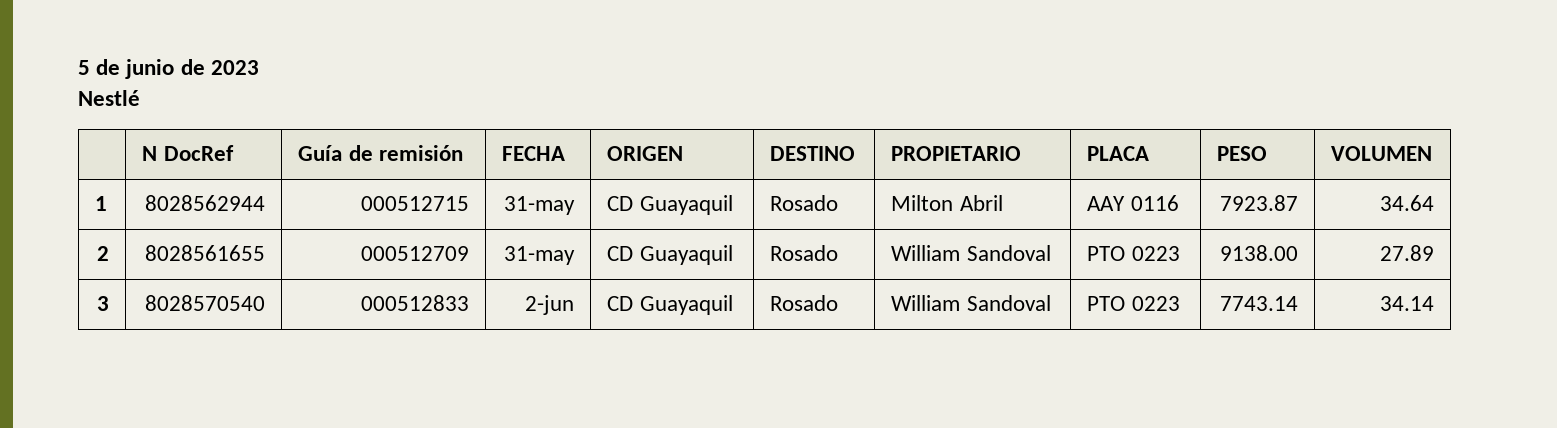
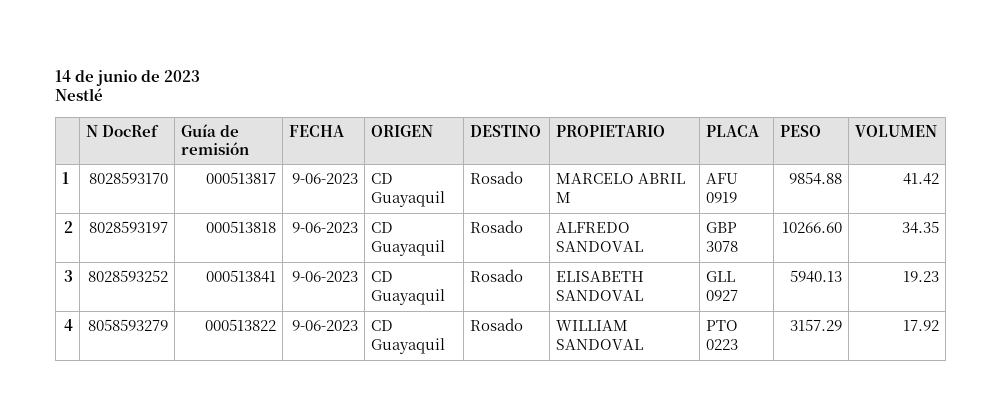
[78,60,90,75] 5 -> [55,70,71,82] 14
[144,195,265,211] [360,196,469,211] [503,196,575,215] [607,195,733,215] [770,195,839,211] [891,195,1003,211] [1087,195,1179,211] [1219,195,1298,211] [1379,195,1434,211] [96,246,109,261] [144,245,265,261] [360,246,469,261] [503,246,575,265] [607,245,733,265] [770,245,839,261] [891,245,1051,261] [1087,246,1180,261] [1219,245,1298,261] [1379,245,1434,261] [96,296,109,311] [144,295,265,311] [360,295,469,311] [524,295,574,315] [607,295,733,315] [770,295,839,311] [891,295,1051,311] [1087,296,1180,311] [1219,296,1298,311] [1379,296,1434,311] 8028562944 | 000512715 | 31-may | CD Guayaquil | Rosado | Milton Abril | AAY 0116 | 7923.87 | 34.64 // 2 | 8028561655 | 000512709 | 31-may | CD Guayaquil | Rosado | William Sandoval | PTO 0223 | 9138.00 | 27.89 // 3 | 8028570540 | 000512833 | 2-jun | CD Guayaquil | Rosado | William Sandoval | PTO 0223 | 7743.14 | 34.14 -> [88,172,168,184] [205,172,276,184] [291,173,358,184] [371,173,394,184] [371,191,446,207] [470,171,524,184] [556,173,686,184] [556,192,572,203] [706,173,739,184] [706,192,738,203] [788,172,842,185] [902,173,939,185] [63,221,73,233] [88,221,168,233] [205,221,276,233] [291,222,358,233] [371,222,394,233] [371,240,446,256] [470,220,524,233] [556,222,631,233] [556,241,644,252] [706,222,738,233] [706,241,739,252] [781,222,842,233] [901,221,939,234] [63,270,73,282] [87,270,168,282] [205,270,276,283] [291,271,358,282] [371,271,394,282] [371,289,446,305] [470,269,524,282] [556,271,645,282] [556,290,644,301] [706,271,736,282] [706,290,739,301] [789,270,842,283] [902,271,939,282] [63,319,73,331] [87,319,168,331] [204,319,276,331] [291,320,358,331] [371,320,394,331] [371,338,446,354] [470,318,524,331] [556,320,629,331] [556,339,644,350] [706,320,739,331] [706,339,739,350] [789,319,842,331] [902,320,939,331] 8028593170 | 000513817 | 9-06-2023 | CD Guayaquil | Rosado | MARCELO ABRIL M | AFU 0919 | 9854.88 | 41.42 // 2 | 8028593197 | 000513818 | 9-06-2023 | CD Guayaquil | Rosado | ALFREDO SANDOVAL | GBP 3078 | 10266.60 | 34.35 // 3 | 8028593252 | 000513841 | 9-06-2023 | CD Guayaquil | Rosado | ELISABETH SANDOVAL | GLL 0927 | 5940.13 | 19.23 // 4 | 8058593279 | 000513822 | 9-06-2023 | CD Guayaquil | Rosado | WILLIAM SANDOVAL | PTO 0223 | 3157.29 | 17.92

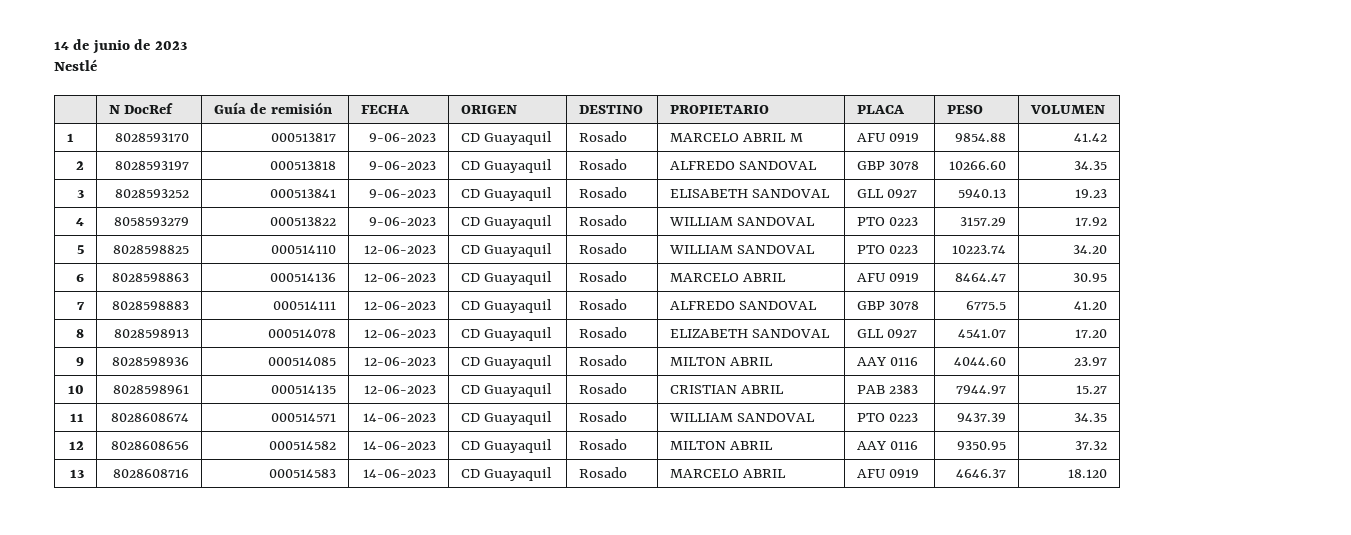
(939, 325) none -> [77,245,85,254] [113,245,190,254] [271,245,337,254] [364,245,437,254] [460,243,553,257] [578,243,627,254] [668,245,816,254] [856,245,919,254] [952,245,1007,254] [1073,245,1108,254] [76,274,85,282] [112,273,190,282] [270,273,337,282] [364,273,437,282] [460,271,553,285] [578,271,627,282] [669,273,787,282] [856,273,920,282] [955,273,1007,282] [1073,273,1108,282] [77,302,86,310] [112,301,190,310] [273,301,337,310] [364,301,437,310] [460,299,553,313] [578,299,627,310] [669,301,818,310] [856,301,920,310] [966,301,1007,310] [1074,301,1108,310] [76,329,85,338] [114,329,190,338] [268,329,337,338] [364,329,437,338] [460,327,553,341] [578,327,627,338] [669,329,831,338] [856,329,918,338] [958,329,1007,338] [1075,329,1108,338] [76,357,85,366] [112,357,190,366] [268,357,337,366] [364,357,437,366] [460,355,553,369] [578,355,627,366] [669,357,774,366] [856,357,919,366] [954,357,1007,366] [1074,357,1108,366] [68,385,85,394] [113,385,190,394] [271,385,337,394] [364,385,437,394] [460,383,553,397] [578,383,627,394] [669,385,785,394] [856,385,919,394] [956,385,1007,394] [1076,385,1108,394] [70,413,85,422] [111,413,190,422] [271,413,337,422] [363,413,437,422] [460,411,553,425] [578,411,627,422] [668,413,816,422] [856,413,919,422] [957,413,1007,422] [1074,413,1108,422] [69,441,85,450] [111,441,190,450] [269,441,337,450] [363,441,437,450] [460,439,553,453] [578,439,627,450] [669,441,774,450] [856,441,919,450] [957,441,1007,450] [1075,441,1108,450] [70,469,85,478] [113,469,190,478] [269,469,337,478] [363,469,437,478] [460,467,553,481] [578,467,627,478] [669,469,787,478] [856,469,920,478] [956,469,1007,478] [1068,469,1108,478] // 5 | 8028598825 | 000514110 | 12-06-2023 | CD Guayaquil | Rosado | WILLIAM SANDOVAL | PTO 0223 | 10223.74 | 34.20 // 6 | 8028598863 | 000514136 | 12-06-2023 | CD Guayaquil | Rosado | MARCELO ABRIL | AFU 0919 | 8464.47 | 30.95 // 7 | 8028598883 | 000514111 | 12-06-2023 | CD Guayaquil | Rosado | ALFREDO SANDOVAL | GBP 3078 | 6775.5 | 41.20 // 8 | 8028598913 | 000514078 | 12-06-2023 | CD Guayaquil | Rosado | ELIZABETH SANDOVAL | GLL 0927 | 4541.07 | 17.20 // 9 | 8028598936 | 000514085 | 12-06-2023 | CD Guayaquil | Rosado | MILTON ABRIL | AAY 0116 | 4044.60 | 23.97 // 10 | 8028598961 | 000514135 | 12-06-2023 | CD Guayaquil | Rosado | CRISTIAN ABRIL | PAB 2383 | 7944.97 | 15.27 // 11 | 8028608674 | 000514571 | 14-06-2023 | CD Guayaquil | Rosado | WILLIAM SANDOVAL | PTO 0223 | 9437.39 | 34.35 // 12 | 8028608656 | 000514582 | 14-06-2023 | CD Guayaquil | Rosado | MILTON ABRIL | AAY 0116 | 9350.95 | 37.32 // 13 | 8028608716 | 000514583 | 14-06-2023 | CD Guayaquil | Rosado | MARCELO ABRIL | AFU 0919 | 4646.37 | 18.120

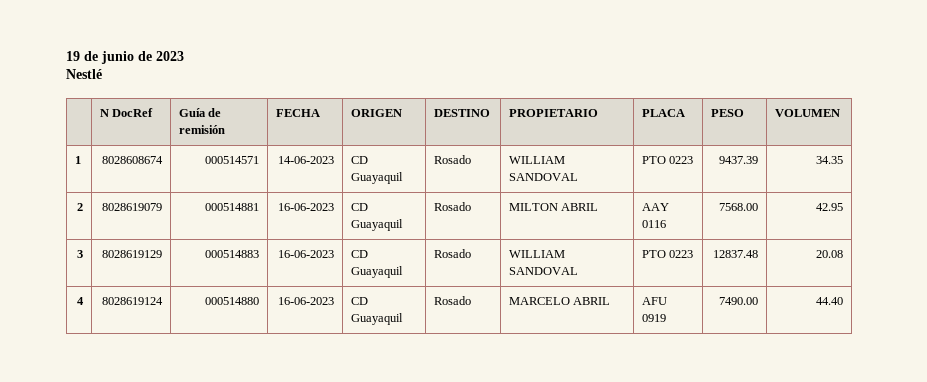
[54,41,69,50] 14 -> [66,51,80,61] 19
[115,133,190,142] [271,133,337,142] [369,133,437,142] [460,131,553,145] [578,131,627,142] [669,133,803,142] [856,133,920,142] [955,133,1007,142] [1074,133,1108,142] [76,161,85,170] [115,161,190,170] [270,161,337,170] [369,161,437,170] [460,159,553,173] [578,159,627,170] [669,161,818,170] [856,161,920,170] [949,161,1007,170] [1074,161,1108,170] [77,190,85,198] [115,189,190,198] [270,189,337,198] [369,189,437,198] [460,187,553,201] [578,187,627,198] [669,189,831,198] [856,189,918,198] [958,189,1007,198] [1075,189,1108,198] [76,218,85,226] [114,217,190,226] [270,217,337,226] [369,217,437,226] [460,215,553,229] [578,215,627,226] [668,217,816,226] [856,217,919,226] [960,217,1007,226] [1075,217,1108,226] [77,245,85,254] [113,245,190,254] [271,245,337,254] [364,245,437,254] [460,243,553,257] [578,243,627,254] [668,245,816,254] [856,245,919,254] [952,245,1007,254] [1073,245,1108,254] [76,274,85,282] [112,273,190,282] [270,273,337,282] [364,273,437,282] [460,271,553,285] [578,271,627,282] [669,273,787,282] [856,273,920,282] [955,273,1007,282] [1073,273,1108,282] [77,302,86,310] [112,301,190,310] [273,301,337,310] [364,301,437,310] [460,299,553,313] [578,299,627,310] [669,301,818,310] [856,301,920,310] [966,301,1007,310] [1074,301,1108,310] [76,329,85,338] [114,329,190,338] [268,329,337,338] [364,329,437,338] [460,327,553,341] [578,327,627,338] [669,329,831,338] [856,329,918,338] [958,329,1007,338] [1075,329,1108,338] [76,357,85,366] [112,357,190,366] [268,357,337,366] [364,357,437,366] [460,355,553,369] [578,355,627,366] [669,357,774,366] [856,357,919,366] [954,357,1007,366] [1074,357,1108,366] [68,385,85,394] [113,385,190,394] [271,385,337,394] [364,385,437,394] [460,383,553,397] [578,383,627,394] [669,385,785,394] [856,385,919,394] [956,385,1007,394] [1076,385,1108,394] [70,413,85,422] | 8028593170 | 000513817 | 9-06-2023 | CD Guayaquil | Rosado | MARCELO ABRIL M | AFU 0919 | 9854.88 | 41.42 // 2 | 8028593197 | 000513818 | 9-06-2023 | CD Guayaquil | Rosado | ALFREDO SANDOVAL | GBP 3078 | 10266.60 | 34.35 // 3 | 8028593252 | 000513841 | 9-06-2023 | CD Guayaquil | Rosado | ELISABETH SANDOVAL | GLL 0927 | 5940.13 | 19.23 // 4 | 8058593279 | 000513822 | 9-06-2023 | CD Guayaquil | Rosado | WILLIAM SANDOVAL | PTO 0223 | 3157.29 | 17.92 // 5 | 8028598825 | 000514110 | 12-06-2023 | CD Guayaquil | Rosado | WILLIAM SANDOVAL | PTO 0223 | 10223.74 | 34.20 // 6 | 8028598863 | 000514136 | 12-06-2023 | CD Guayaquil | Rosado | MARCELO ABRIL | AFU 0919 | 8464.47 | 30.95 // 7 | 8028598883 | 000514111 | 12-06-2023 | CD Guayaquil | Rosado | ALFREDO SANDOVAL | GBP 3078 | 6775.5 | 41.20 // 8 | 8028598913 | 000514078 | 12-06-2023 | CD Guayaquil | Rosado | ELIZABETH SANDOVAL | GLL 0927 | 4541.07 | 17.20 // 9 | 8028598936 | 000514085 | 12-06-2023 | CD Guayaquil | Rosado | MILTON ABRIL | AAY 0116 | 4044.60 | 23.97 // 10 | 8028598961 | 000514135 | 12-06-2023 | CD Guayaquil | Rosado | CRISTIAN ABRIL | PAB 2383 | 7944.97 | 15.27 // 11 -> (82, 160) none
[69,441,85,450] [111,441,190,450] [269,441,337,450] [363,441,437,450] [460,439,553,453] [578,439,627,450] [669,441,774,450] [856,441,919,450] [957,441,1007,450] [1075,441,1108,450] [70,469,85,478] [113,469,190,478] [269,469,337,478] [363,469,437,478] [460,467,553,481] [578,467,627,478] [669,469,787,478] [856,469,920,478] [956,469,1007,478] [1068,469,1108,478] 12 | 8028608656 | 000514582 | 14-06-2023 | CD Guayaquil | Rosado | MILTON ABRIL | AAY 0116 | 9350.95 | 37.32 // 13 | 8028608716 | 000514583 | 14-06-2023 | CD Guayaquil | Rosado | MARCELO ABRIL | AFU 0919 | 4646.37 | 18.120 -> [76,203,83,211] [101,203,162,211] [204,203,259,211] [277,203,334,211] [351,203,369,211] [351,219,404,231] [434,202,472,211] [509,203,599,211] [642,203,670,211] [642,220,667,228] [718,203,758,211] [815,203,843,211] [76,250,83,258] [101,250,162,258] [204,250,259,258] [277,250,334,258] [351,250,369,258] [351,266,404,278] [434,249,472,258] [509,250,566,258] [509,267,579,275] [642,250,694,258] [712,250,758,258] [815,250,843,258] [76,297,84,305] [101,297,163,305] [204,297,259,305] [277,297,334,305] [351,297,369,305] [351,313,404,325] [434,296,472,305] [509,297,611,305] [642,297,668,305] [642,314,667,322] [718,297,758,305] [815,297,843,305] 2 | 8028619079 | 000514881 | 16-06-2023 | CD Guayaquil | Rosado | MILTON ABRIL | AAY 0116 | 7568.00 | 42.95 // 3 | 8028619129 | 000514883 | 16-06-2023 | CD Guayaquil | Rosado | WILLIAM SANDOVAL | PTO 0223 | 12837.48 | 20.08 // 4 | 8028619124 | 000514880 | 16-06-2023 | CD Guayaquil | Rosado | MARCELO ABRIL | AFU 0919 | 7490.00 | 44.40

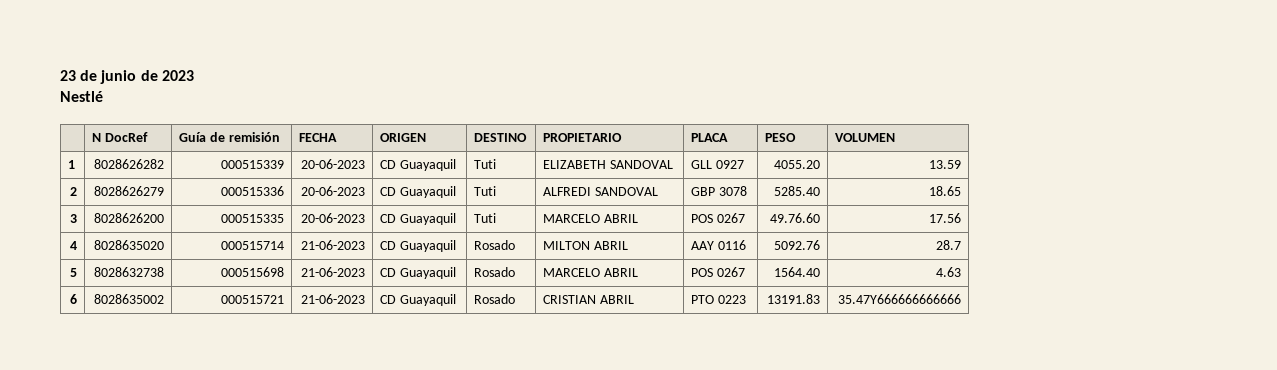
[66,51,80,61] 19 -> [60,70,76,81] 23
[101,156,163,164] [204,156,259,164] [277,156,334,164] [351,156,369,164] [351,172,404,184] [434,155,472,164] [509,156,566,164] [509,173,579,181] [642,156,694,164] [718,156,758,164] [815,156,843,164] [76,203,83,211] [101,203,162,211] [204,203,259,211] [277,203,334,211] 8028608674 | 000514571 | 14-06-2023 | CD Guayaquil | Rosado | WILLIAM SANDOVAL | PTO 0223 | 9437.39 | 34.35 // 2 | 8028619079 | 000514881 | 16-06-2023 -> [93,159,164,169] [220,160,284,169] [300,159,365,169] [380,159,456,171] [474,159,497,169] [543,160,673,169] [691,160,744,169] [773,160,820,169] [928,160,961,169] [69,187,77,196] [93,186,164,196] [220,186,284,196] [300,186,365,196] [380,186,456,198] [474,186,497,196] [543,187,658,196] [691,186,747,196] [773,186,820,196] [928,186,961,196] [69,214,77,223] [93,213,164,223] [220,214,284,223] [300,213,365,223] [380,213,456,225] [474,213,497,223] [543,214,638,223] [691,213,745,223] [769,213,820,223] [928,213,961,223] [69,241,77,250] [93,240,164,250] [220,241,284,250] [300,240,365,250] 8028626282 | 000515339 | 20-06-2023 | CD Guayaquil | Tuti | ELIZABETH SANDOVAL | GLL 0927 | 4055.20 | 13.59 // 2 | 8028626279 | 000515336 | 20-06-2023 | CD Guayaquil | Tuti | ALFREDI SANDOVAL | GBP 3078 | 5285.40 | 18.65 // 3 | 8028626200 | 000515335 | 20-06-2023 | CD Guayaquil | Tuti | MARCELO ABRIL | POS 0267 | 49.76.60 | 17.56 // 4 | 8028635020 | 000515714 | 21-06-2023
[718,203,758,211] [815,203,843,211] [76,250,83,258] [101,250,162,258] [204,250,259,258] [277,250,334,258] [351,250,369,258] [351,266,404,278] [434,249,472,258] [509,250,566,258] [509,267,579,275] [642,250,694,258] [712,250,758,258] [815,250,843,258] [76,297,84,305] [101,297,163,305] [204,297,259,305] [277,297,334,305] 7568.00 | 42.95 // 3 | 8028619129 | 000514883 | 16-06-2023 | CD Guayaquil | Rosado | WILLIAM SANDOVAL | PTO 0223 | 12837.48 | 20.08 // 4 | 8028619124 | 000514880 | 16-06-2023 -> [773,240,820,250] [935,240,961,250] [69,268,77,277] [93,267,164,277] [220,267,284,277] [300,267,365,277] 5092.76 | 28.7 // 5 | 8028632738 | 000515698 | 21-06-2023
[642,297,668,305] [642,314,667,322] [718,297,758,305] [815,297,843,305] AFU 0919 | 7490.00 | 44.40 -> [691,267,745,277] [773,267,820,277] [935,267,961,277] [69,294,77,304] [93,294,164,304] [220,295,284,304] [300,294,365,304] [380,294,456,306] [474,294,516,304] [543,295,634,304] [691,295,746,304] [766,294,820,304] [837,294,961,304] POS 0267 | 1564.40 | 4.63 // 6 | 8028635002 | 000515721 | 21-06-2023 | CD Guayaquil | Rosado | CRISTIAN ABRIL | PTO 0223 | 13191.83 | 35.47Y666666666666

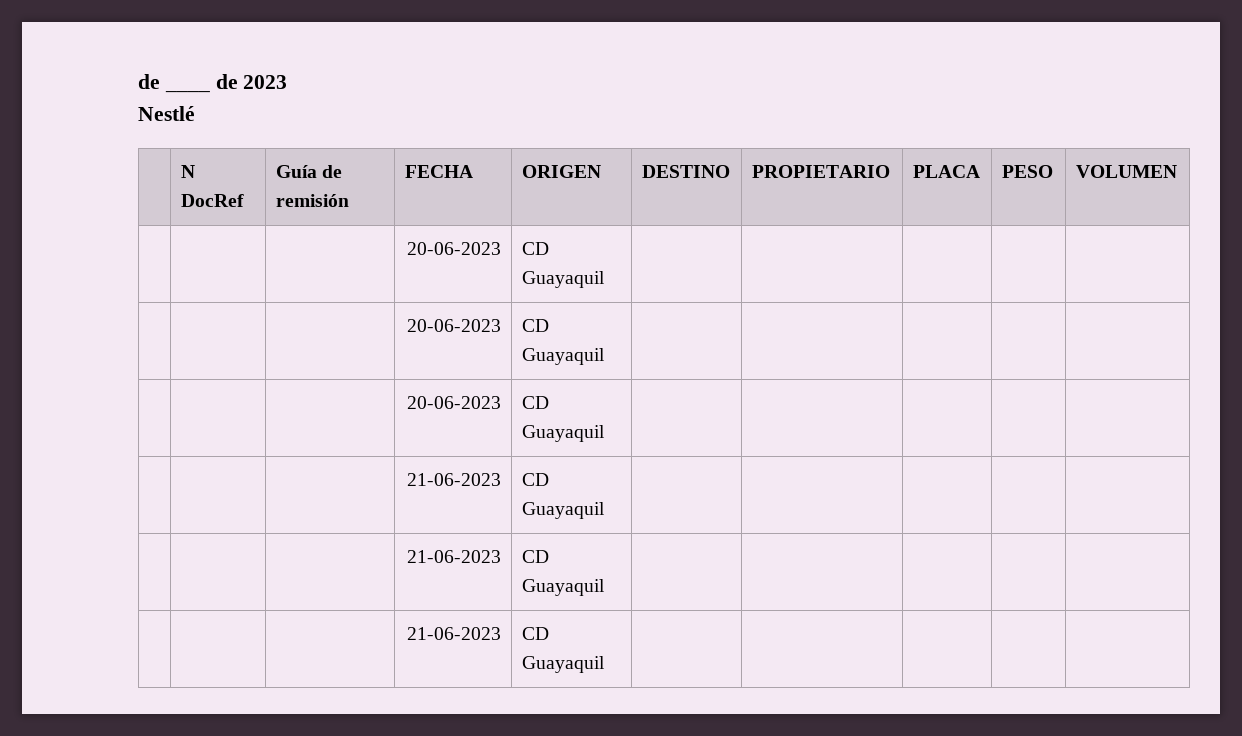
[60,70,137,84] 23 de junio -> [138,74,160,89] [164,89,210,93] de ____
[68,160,76,169] [93,159,164,169] [220,160,284,169] [300,159,365,169] [380,159,456,171] [474,159,497,169] [543,160,673,169] [691,160,744,169] [773,160,820,169] [928,160,961,169] [69,187,77,196] [93,186,164,196] [220,186,284,196] [300,186,365,196] [380,186,456,198] [474,186,497,196] [543,187,658,196] [691,186,747,196] [773,186,820,196] [928,186,961,196] [69,214,77,223] [93,213,164,223] [220,214,284,223] [300,213,365,223] [380,213,456,225] [474,213,497,223] [543,214,638,223] [691,213,745,223] [769,213,820,223] [928,213,961,223] [69,241,77,250] [93,240,164,250] [220,241,284,250] [300,240,365,250] [380,240,456,252] [474,240,516,250] [543,241,628,250] [691,240,746,250] [773,240,820,250] [935,240,961,250] [69,268,77,277] [93,267,164,277] [220,267,284,277] [300,267,365,277] [380,267,456,279] [474,267,516,277] [543,268,638,277] [691,267,745,277] [773,267,820,277] [935,267,961,277] [69,294,77,304] [93,294,164,304] [220,295,284,304] [300,294,365,304] [380,294,456,306] [474,294,516,304] [543,295,634,304] [691,295,746,304] [766,294,820,304] [837,294,961,304] 1 | 8028626282 | 000515339 | 20-06-2023 | CD Guayaquil | Tuti | ELIZABETH SANDOVAL | GLL 0927 | 4055.20 | 13.59 // 2 | 8028626279 | 000515336 | 20-06-2023 | CD Guayaquil | Tuti | ALFREDI SANDOVAL | GBP 3078 | 5285.40 | 18.65 // 3 | 8028626200 | 000515335 | 20-06-2023 | CD Guayaquil | Tuti | MARCELO ABRIL | POS 0267 | 49.76.60 | 17.56 // 4 | 8028635020 | 000515714 | 21-06-2023 | CD Guayaquil | Rosado | MILTON ABRIL | AAY 0116 | 5092.76 | 28.7 // 5 | 8028632738 | 000515698 | 21-06-2023 | CD Guayaquil | Rosado | MARCELO ABRIL | POS 0267 | 1564.40 | 4.63 // 6 | 8028635002 | 000515721 | 21-06-2023 | CD Guayaquil | Rosado | CRISTIAN ABRIL | PTO 0223 | 13191.83 | 35.47Y666666666666 -> [407,242,502,255] [521,242,549,255] [521,271,605,288] [407,319,502,332] [521,319,549,332] [521,348,605,365] [407,396,502,409] [521,396,549,409] [521,425,605,442] [407,473,502,486] [521,473,549,486] [521,502,605,519] [407,550,502,563] [521,550,549,563] [521,579,605,596] [407,627,502,640] [521,627,549,640] [521,656,605,673] | | | 20-06-2023 | CD Guayaquil | | | | | // | | | 20-06-2023 | CD Guayaquil | | | | | // | | | 20-06-2023 | CD Guayaquil | | | | | // | | | 21-06-2023 | CD Guayaquil | | | | | // | | | 21-06-2023 | CD Guayaquil | | | | | // | | | 21-06-2023 | CD Guayaquil | | | | |

